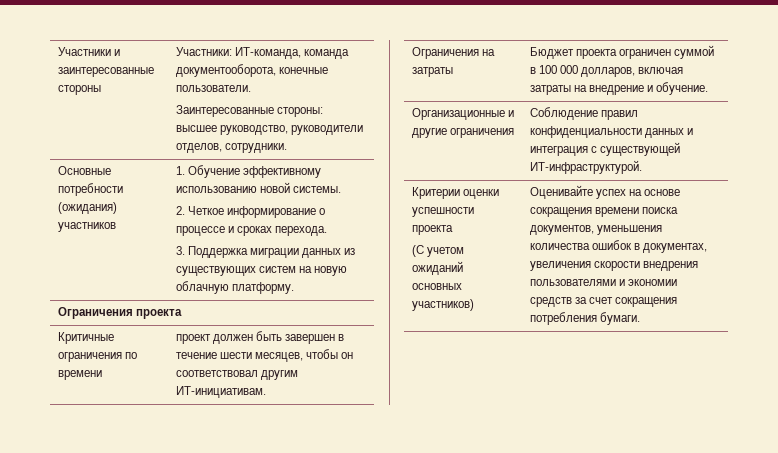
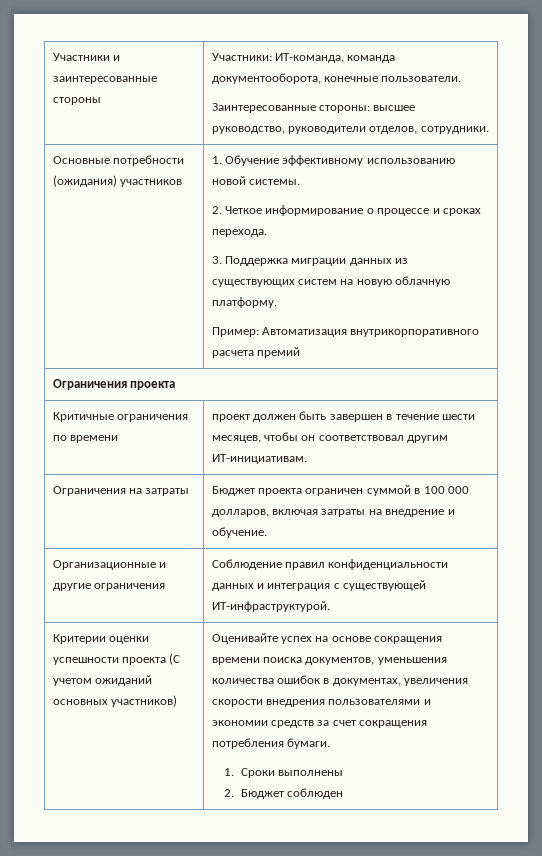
(294, 288) none -> [211,327,480,337] [211,347,301,358] // Пример: Автоматизация внутрикорпоративного расчета премий
(453, 230) // -> (167, 661) none
(640, 318) none -> [224,768,343,778] [224,788,343,799] // 1. Сроки выполнены // 2. Бюджет соблюден

